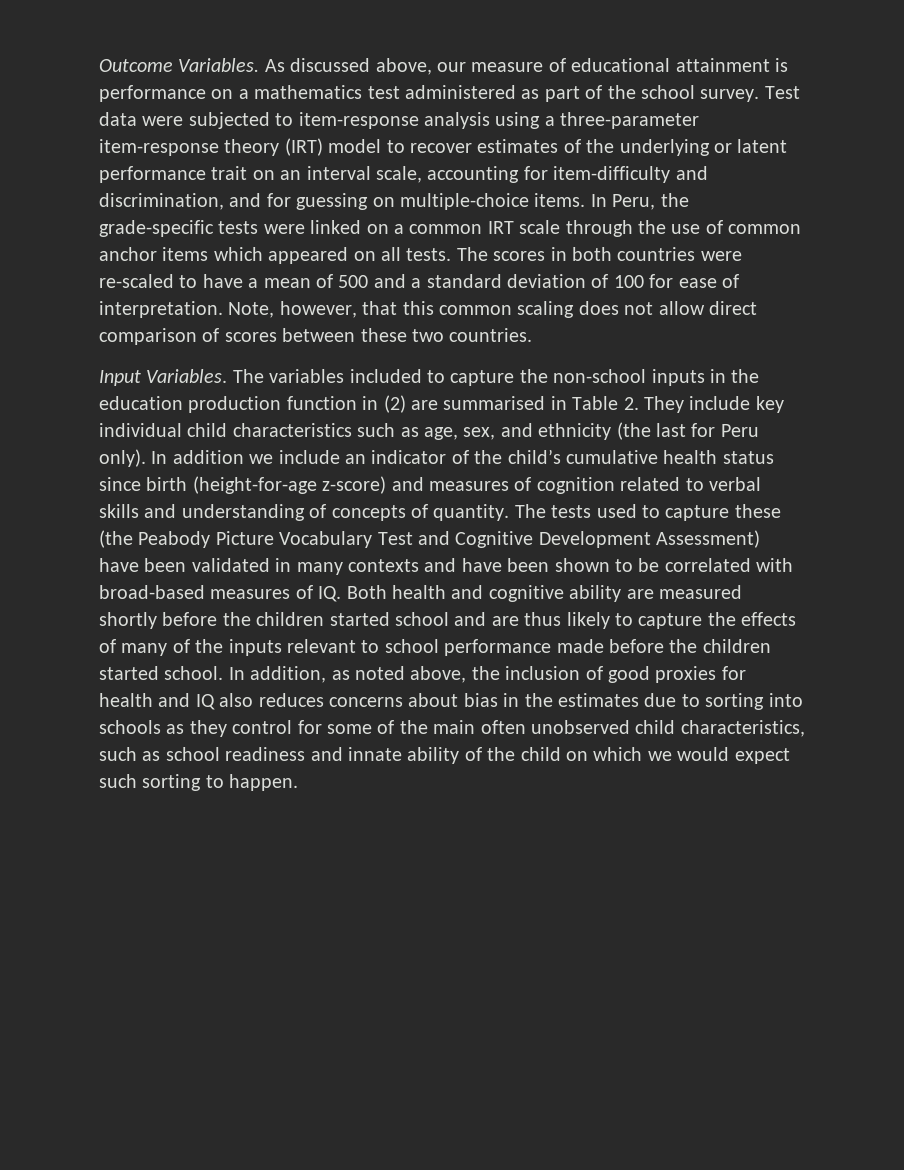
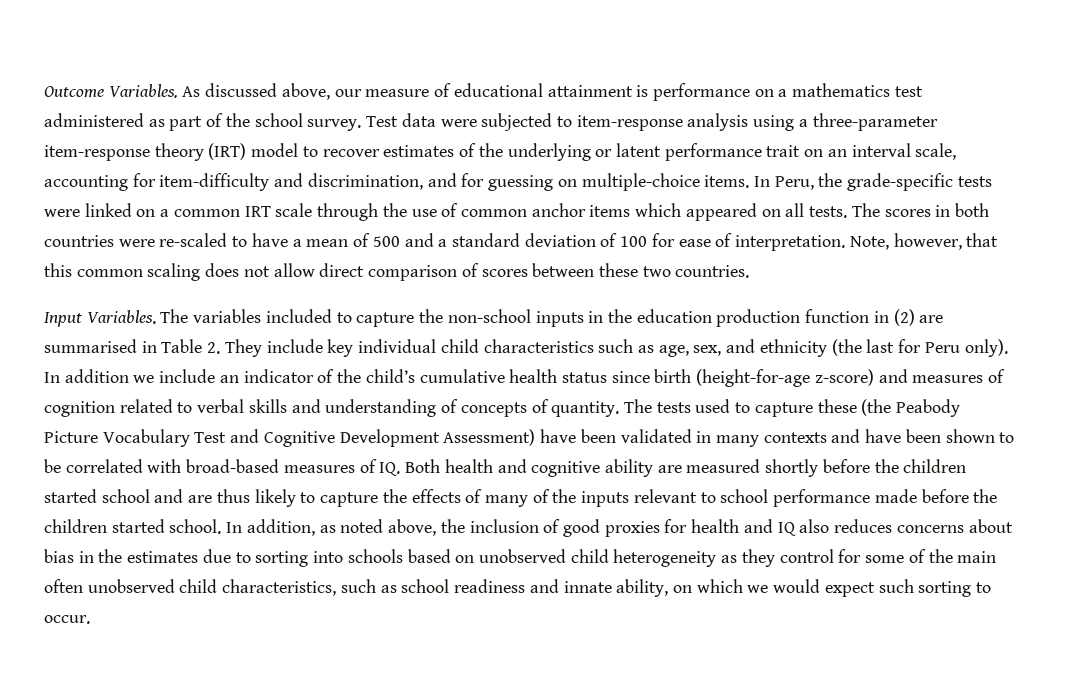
(161, 727) none -> [407,549,717,567] based on unobserved child heterogeneity
[407,747,561,764] ability of the child -> [616,579,669,597] ability,
[229,774,299,791] happen. -> [44,615,90,624] occur.

